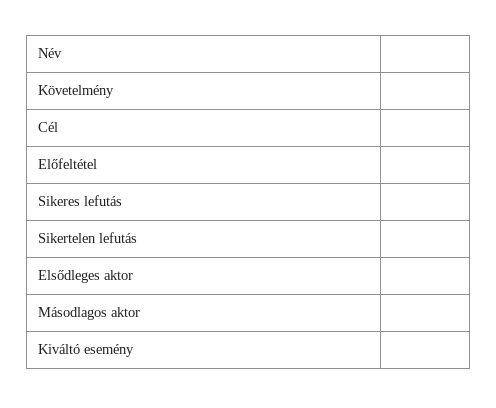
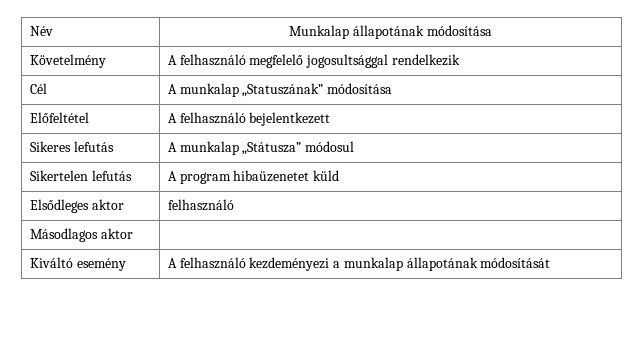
[37,85,114,98] [37,122,58,132] [37,158,97,169] [37,195,122,206] [37,232,137,243] // Követelmény | // Cél | // Előfeltétel | // Sikeres lefutás | // Sikertelen lefutás | -> [289,25,492,39] [29,54,106,68] [167,54,460,68] [29,83,47,94] [167,83,393,97] [29,112,89,123] [167,112,331,126] [29,141,114,152] [167,141,355,155] [29,170,132,181] [167,170,340,184] Munkalap állapotának módosítása // Követelmény | A felhasználó megfelelő jogosultsággal rendelkezik // Cél | A munkalap „Statuszának” módosítása // Előfeltétel | A felhasználó bejelentkezett // Sikeres lefutás | A munkalap „Státusza” módosul // Sikertelen lefutás | A program hibaüzenetet küld
(133, 275) none -> [167,199,234,211] felhasználó
(134, 350) none -> [167,257,551,271] A felhasználó kezdeményezi a munkalap állapotának módosítását

